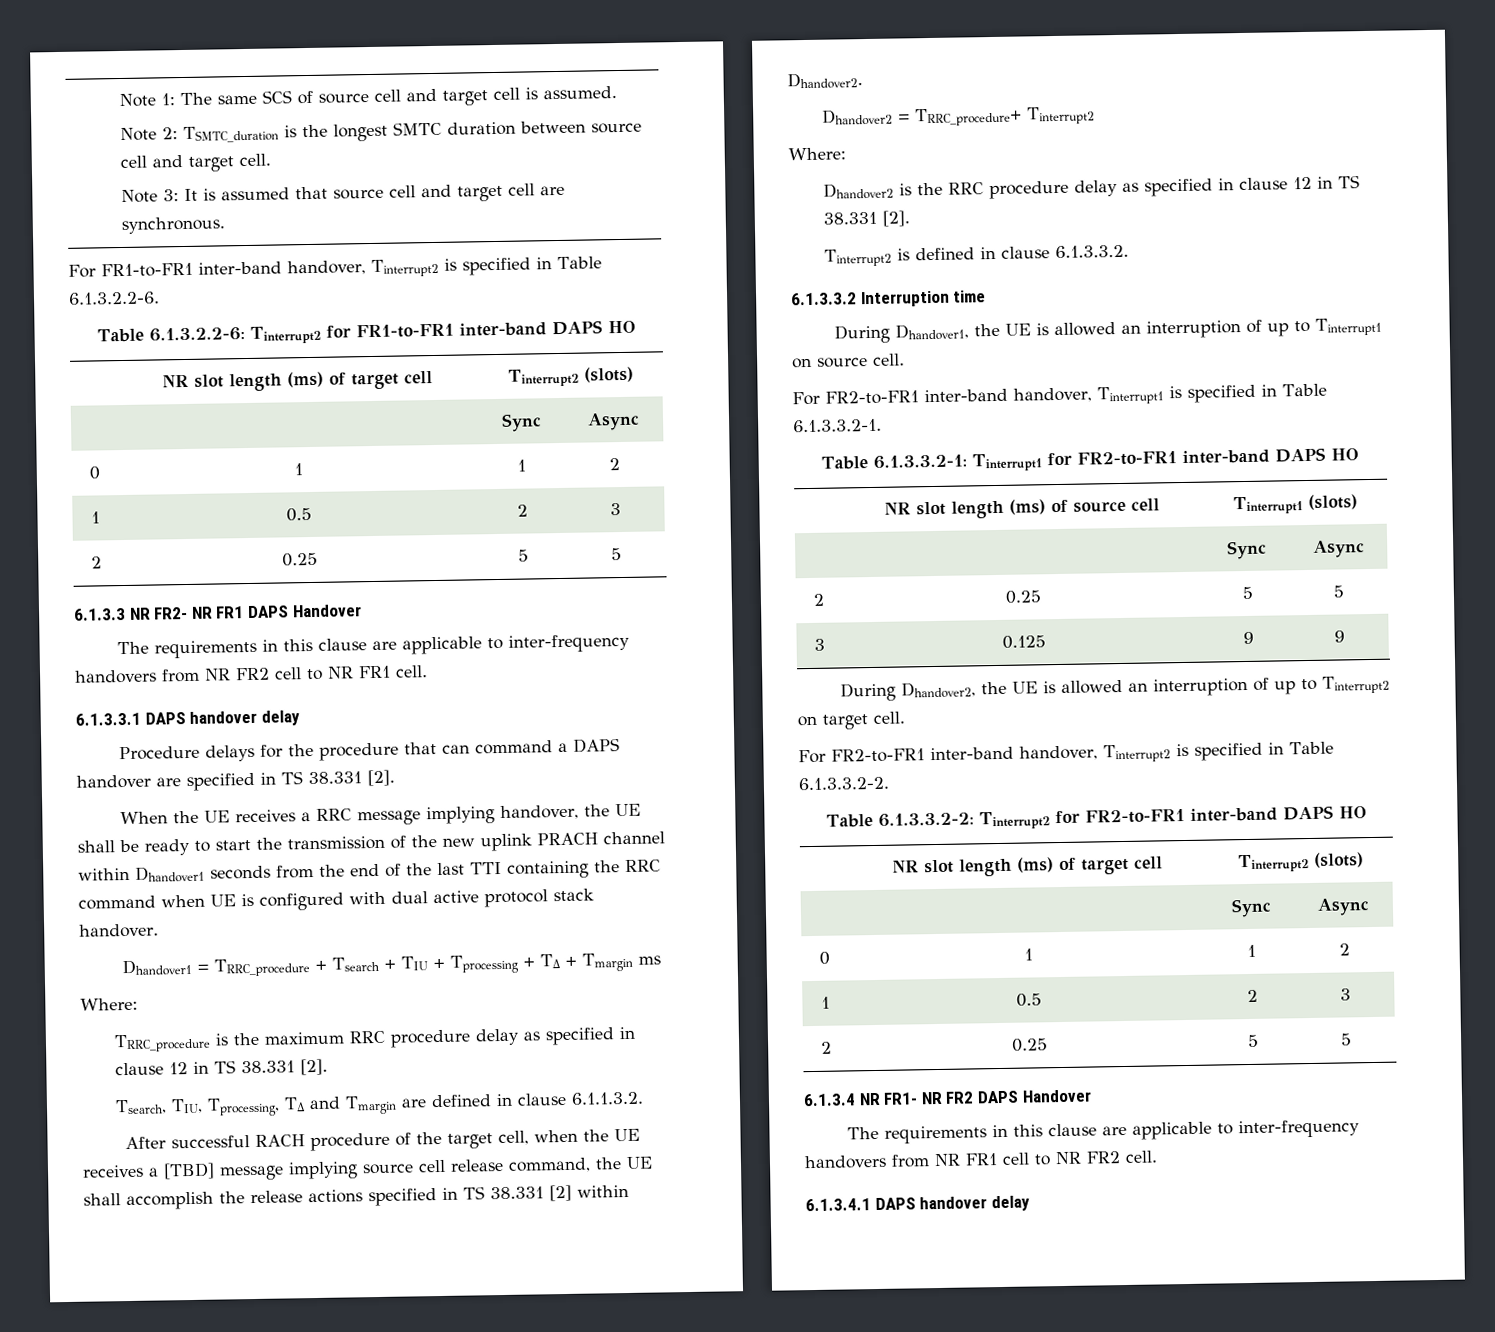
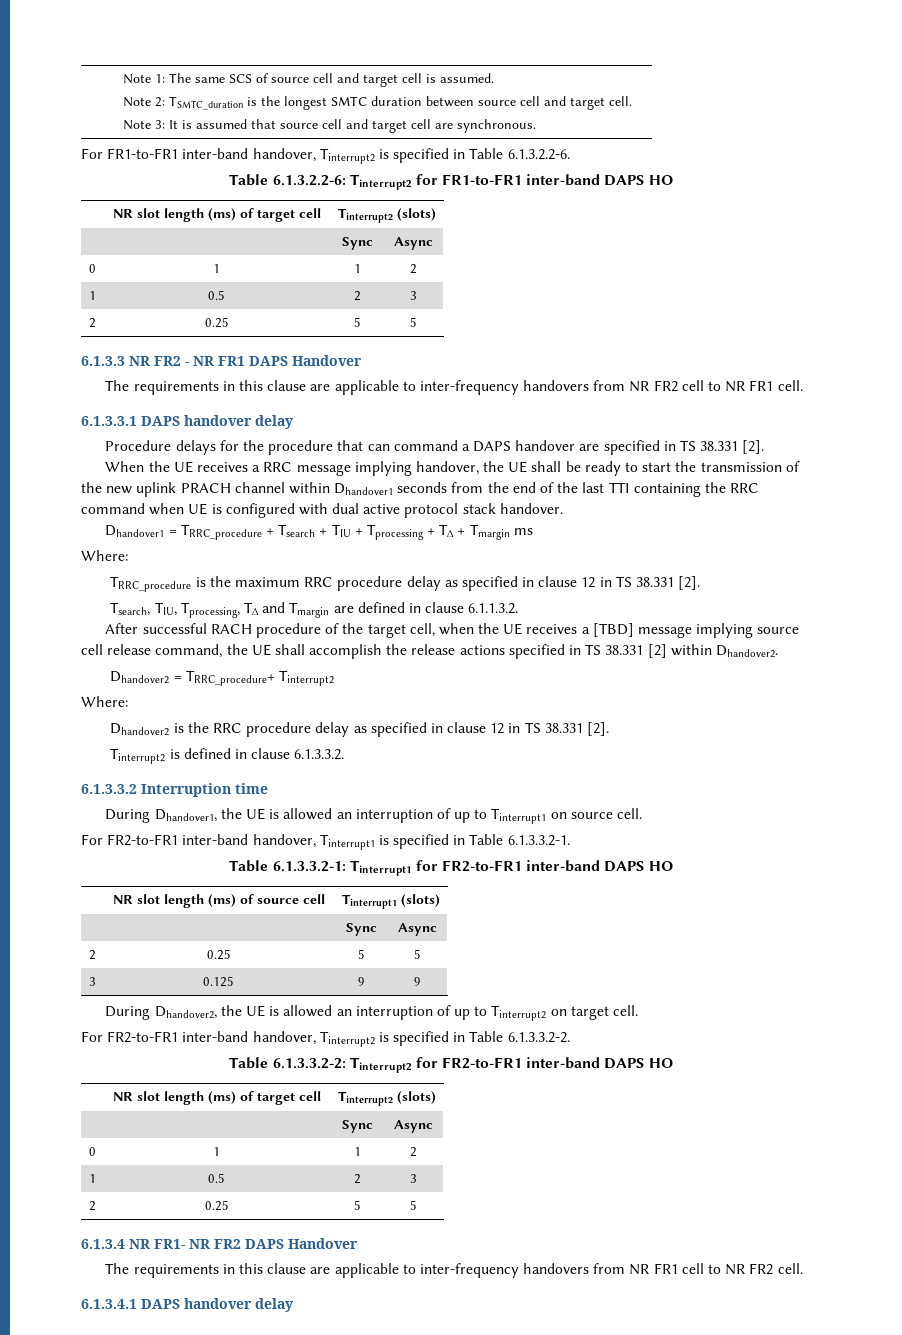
[153,606,189,620] FR2- -> [154,356,189,366] FR2 -

